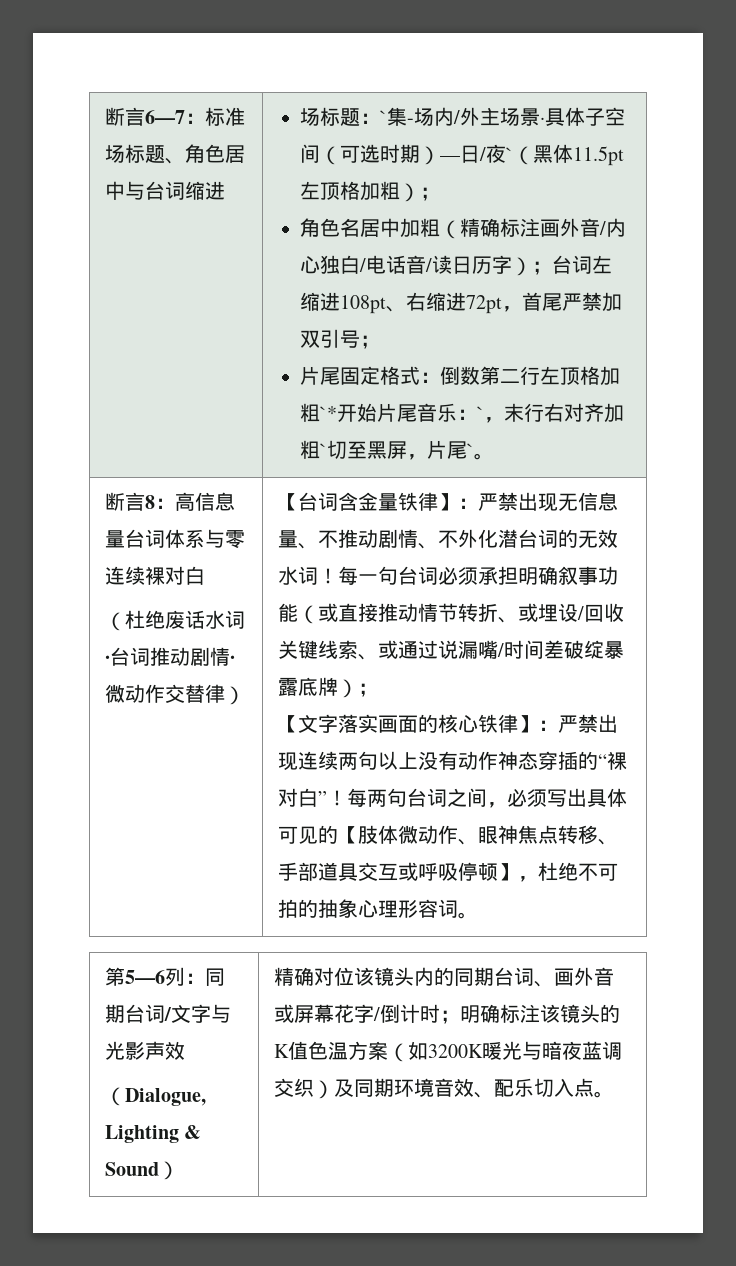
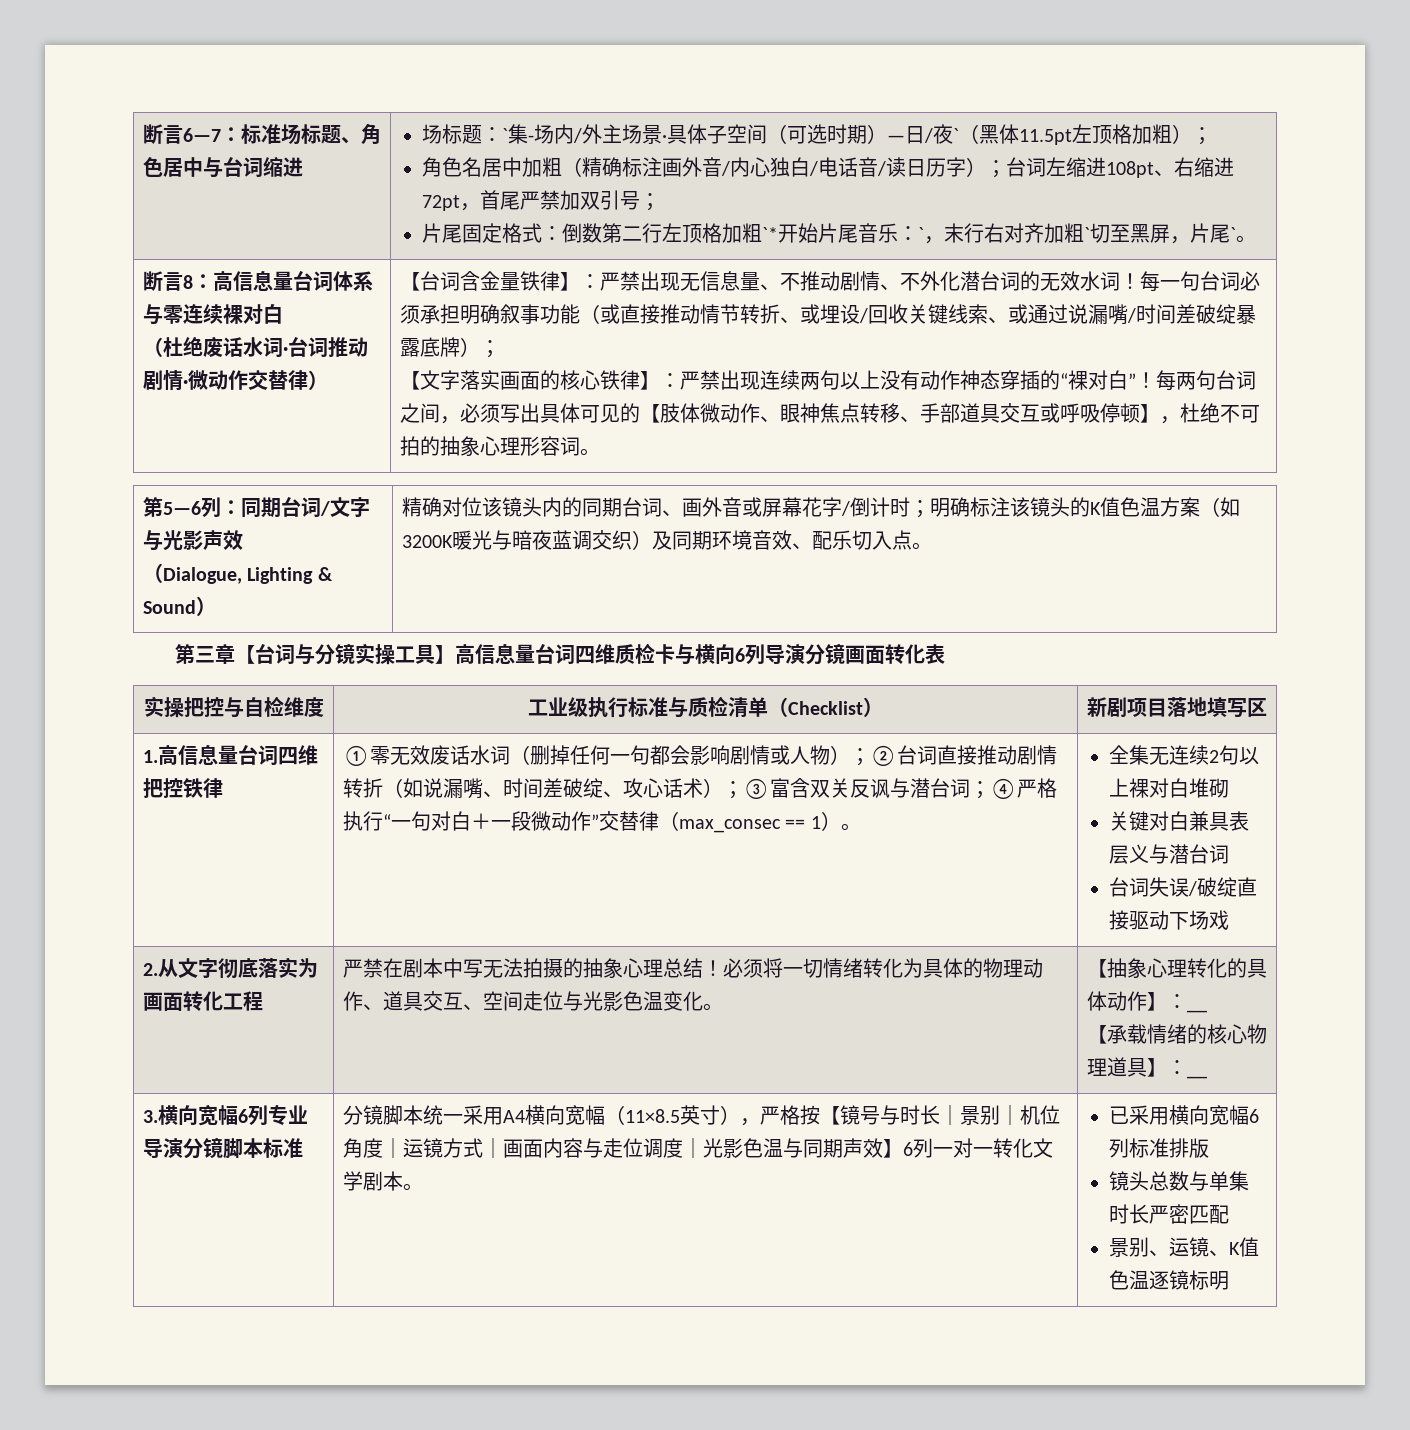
(614, 1094) none -> [175,643,946,665] [143,696,324,718] [528,696,883,718] [1087,697,1267,718] [142,744,318,765] [142,778,223,798] [342,745,1057,766] [342,778,1057,799] [342,811,861,833] [1108,745,1259,765] [1108,778,1229,798] [1108,811,1249,831] [1108,844,1229,864] [1108,877,1257,897] [1108,910,1229,930] [142,957,318,979] [142,991,263,1011] [342,958,1043,978] [342,991,723,1011] [1086,958,1267,978] [1086,991,1187,1011] [1186,1009,1207,1013] [1086,1024,1267,1044] [1086,1057,1187,1077] [1186,1075,1207,1079] [142,1104,308,1126] [142,1137,303,1159] [342,1105,1060,1126] [342,1138,1053,1159] [342,1171,423,1191] [1108,1105,1259,1125] [1108,1138,1209,1158] [1108,1171,1249,1191] [1108,1204,1229,1224] [1108,1237,1259,1257] [1108,1270,1229,1290] // 第三章【台词与分镜实操工具】高信息量台词四维质检卡与横向6列导演分镜画面转化表 // 实操把控与自检维度 | 工业级执行标准与质检清单（Checklist） | 新剧项目落地填写区 // 1.高信息量台词四维把控铁律 | ①零无效废话水词（删掉任何一句都会影响剧情或人物）；②台词直接推动剧情转折（如说漏嘴、时间差破绽、攻心话术）；③富含双关反讽与潜台词；④严格执行“一句对白＋一段微动作”交替律（max_consec == 1）。 | 全集无连续2句以上裸对白堆砌 // 关键对白兼具表层义与潜台词 // 台词失误/破绽直接驱动下场戏 // 2.从文字彻底落实为画面转化工程 | 严禁在剧本中写无法拍摄的抽象心理总结！必须将一切情绪转化为具体的物理动作、道具交互、空间走位与光影色温变化。 | 【抽象心理转化的具体动作】：__ // 【承载情绪的核心物理道具】：__ // 3.横向宽幅6列专业导演分镜脚本标准 | 分镜脚本统一采用A4横向宽幅（11×8.5英寸），严格按【镜号与时长｜景别｜机位角度｜运镜方式｜画面内容与走位调度｜光影色温与同期声效】6列一对一转化文学剧本。 | 已采用横向宽幅6列标准排版 // 镜头总数与单集时长严密匹配 // 景别、运镜、K值色温逐镜标明

